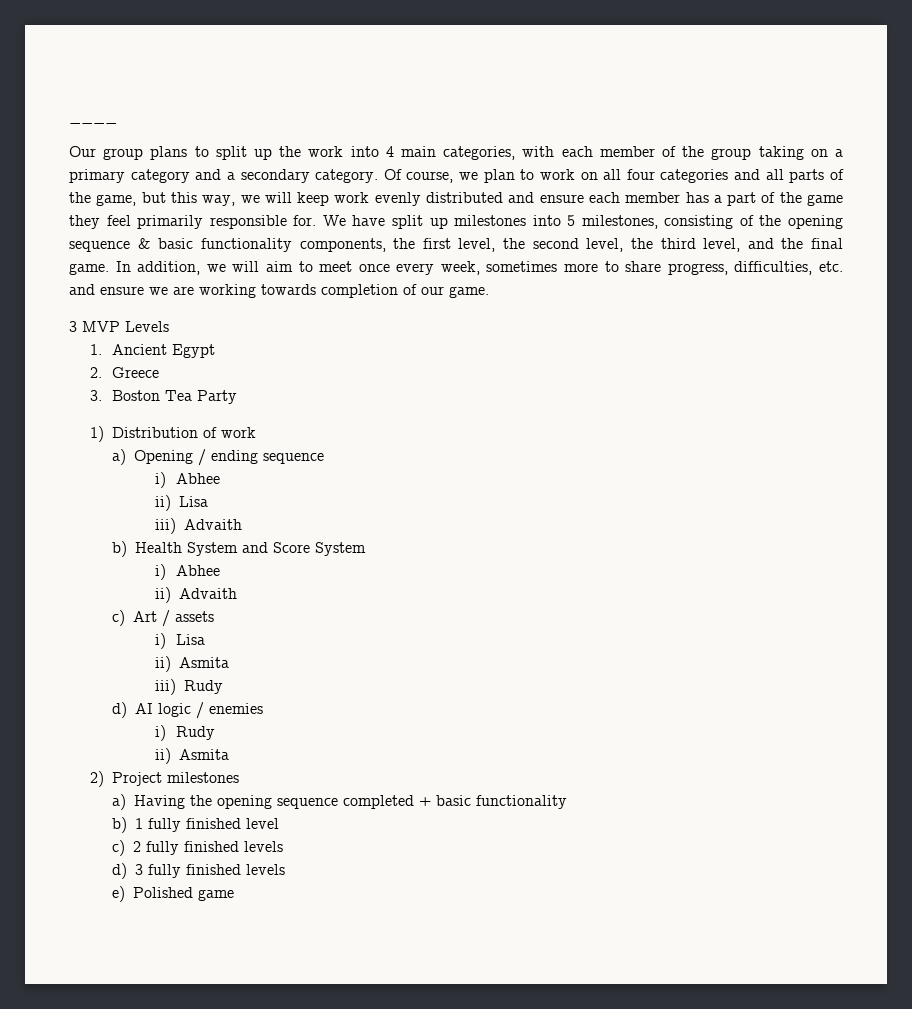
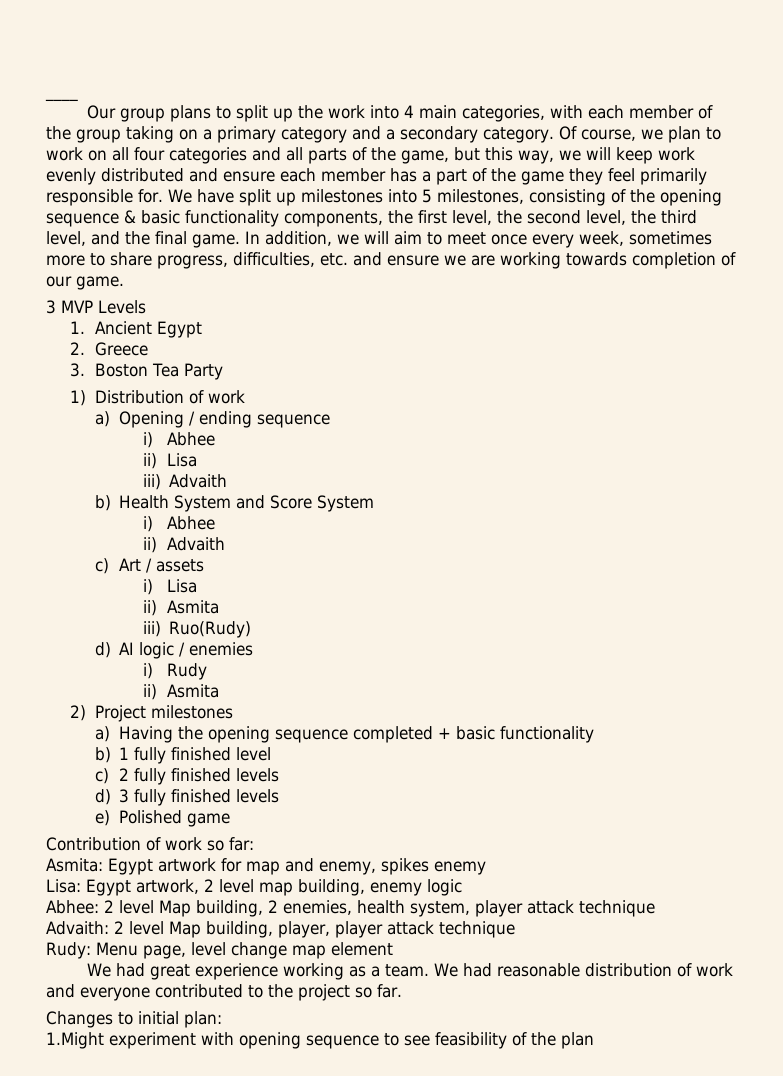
[183,680,223,694] Rudy -> [169,621,252,638] Ruo(Rudy)
(235, 895) none -> [46,837,254,851] [46,858,486,875] [46,879,462,896] [46,900,655,917] [46,921,515,938] [46,942,393,959] [86,963,733,980] [46,984,402,1001] [46,1011,222,1028] [46,1032,594,1049] // Contribution of work so far: // Asmita: Egypt artwork for map and enemy, spikes enemy // Lisa: Egypt artwork, 2 level map building, enemy logic // Abhee: 2 level Map building, 2 enemies, health system, player attack technique // Advaith: 2 level Map building, player, player attack technique // Rudy: Menu page, level change map element // We had great experience working as a team. We had reasonable distribution of work and everyone contributed to the project so far. // Changes to initial plan: // 1.Might experiment with opening sequence to see feasibility of the plan

